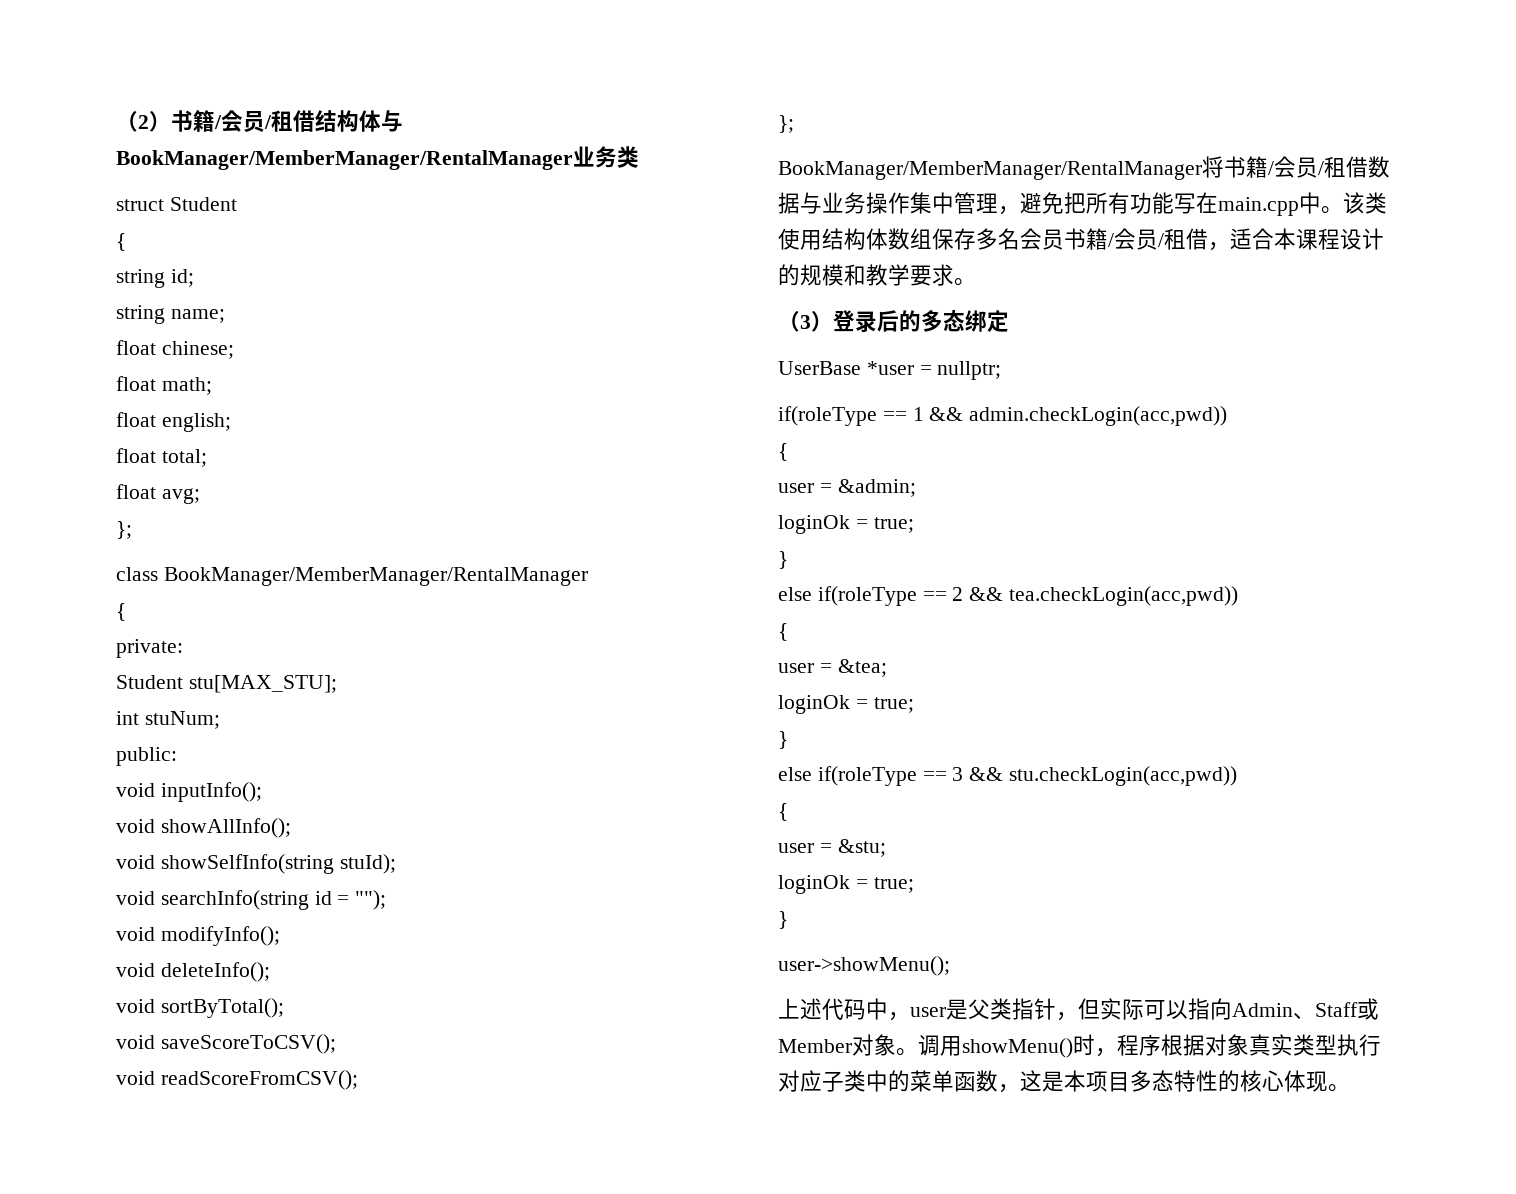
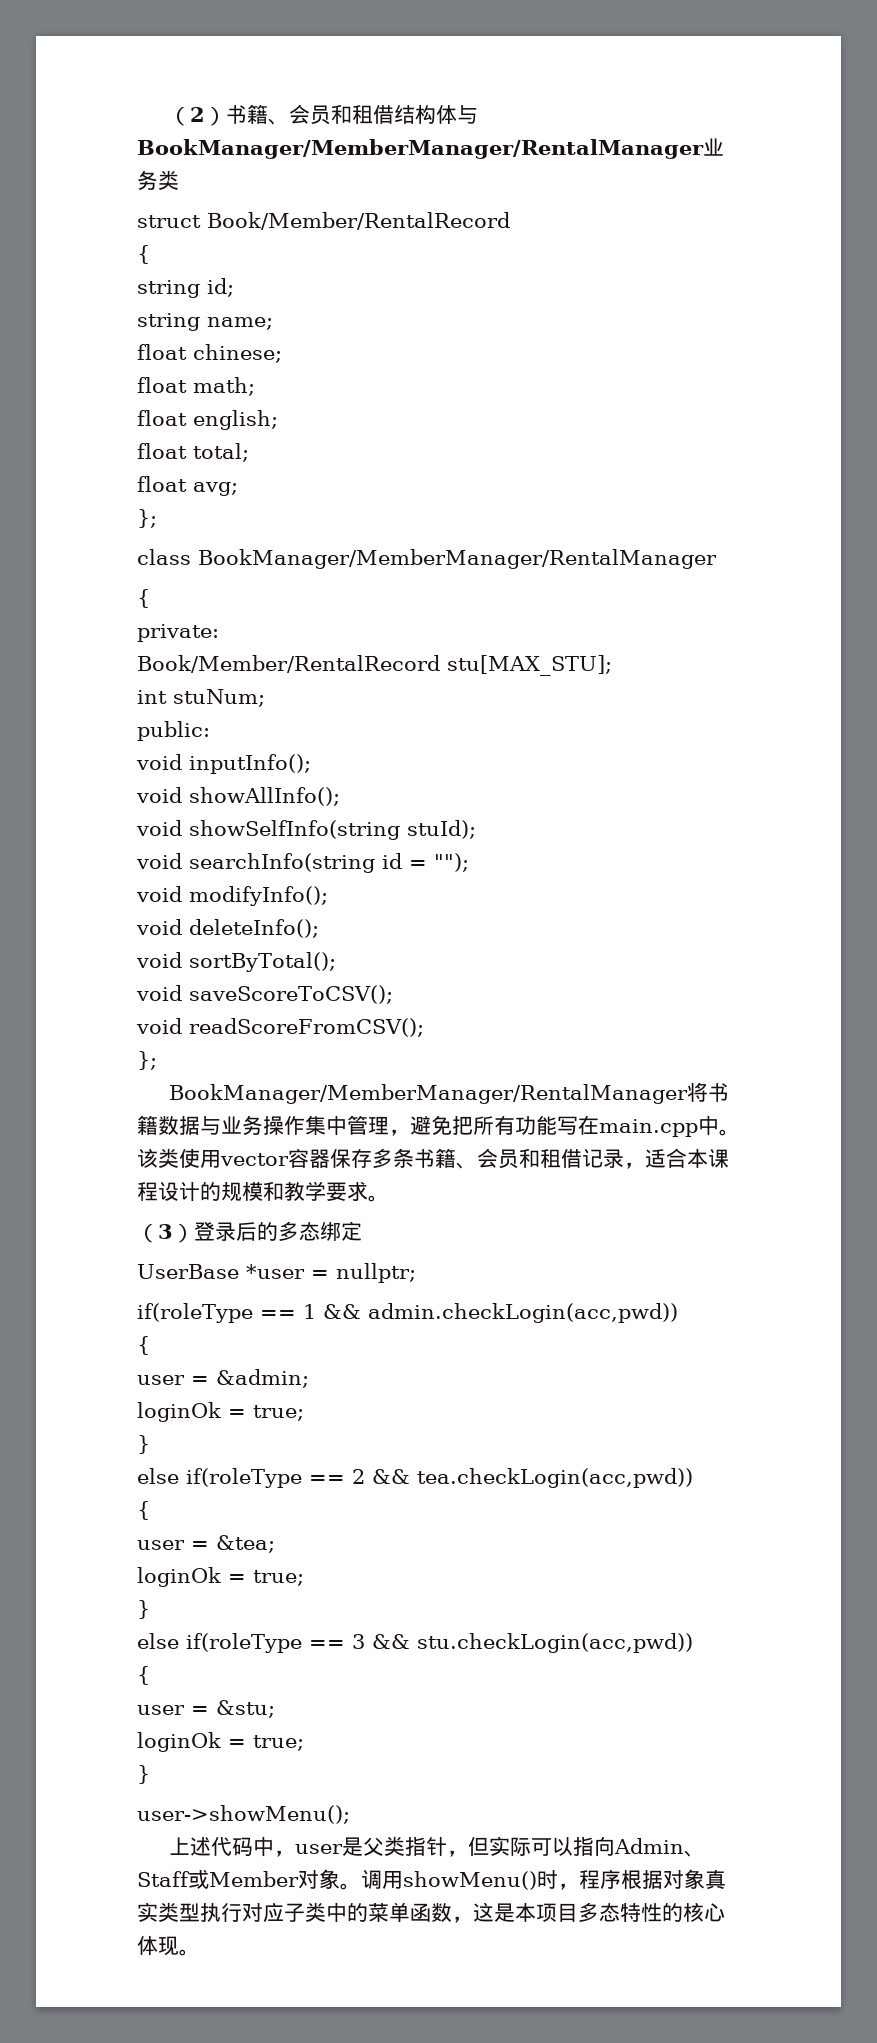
[214,110,272,133] /会员/ -> [268,104,353,125] 、会员和
[169,197,237,211] Student -> [207,212,510,230] Book/Member/RentalRecord
[116,675,183,689] Student -> [137,655,440,673] Book/Member/RentalRecord
[1268,156,1368,178] /会员/租借 -> (158, 1125) none
[822,228,1208,250] 结构体数组保存多名会员书籍/会员/租借 -> [220,1148,624,1169] vector容器保存多条书籍、会员和租借记录

